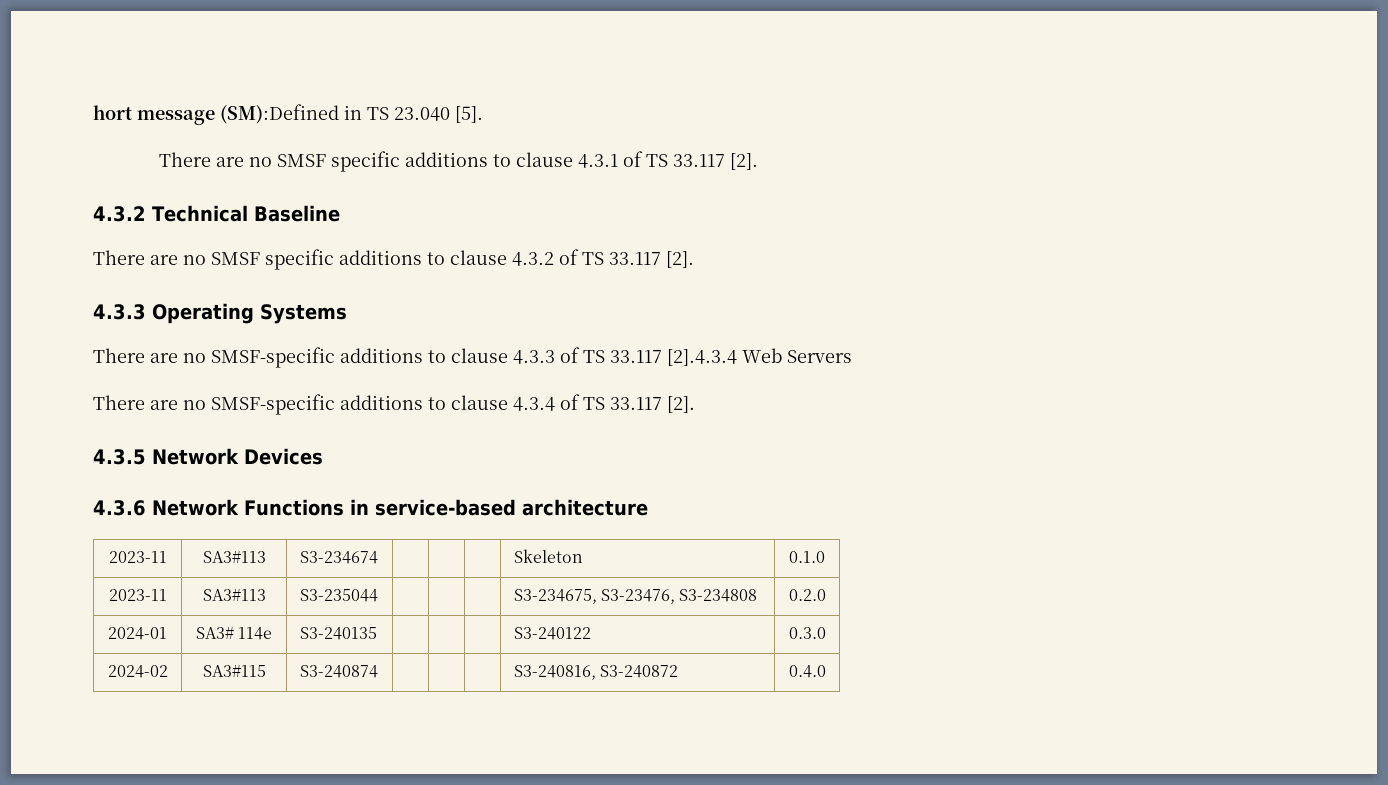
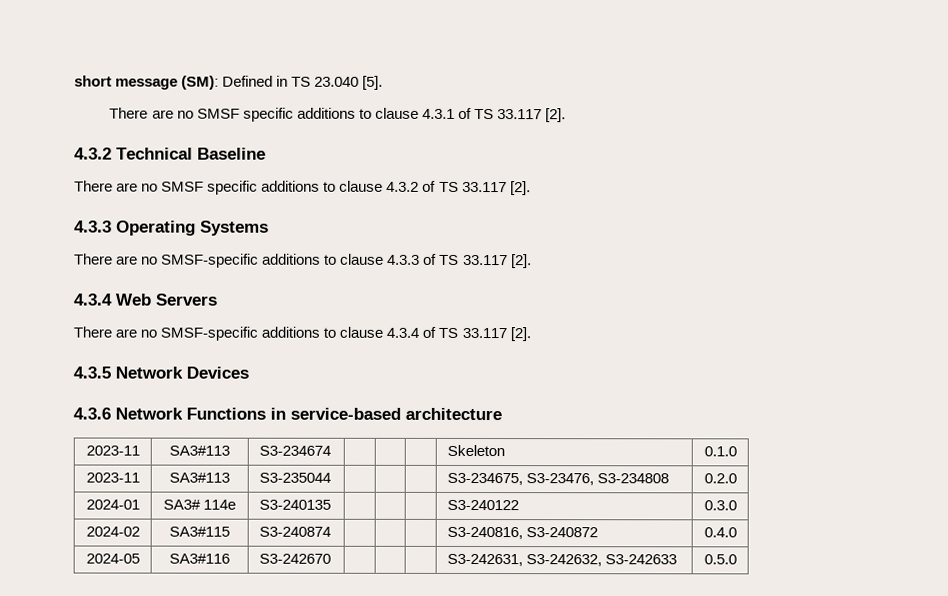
[93,104,339,125] hort message (SM):Defined -> [74,75,274,90] short message (SM): Defined
[667,349,737,366] [2].4.3.4 -> [510,254,532,269] [73,293,113,306] [2]. // 4.3.4
(826, 671) none -> [85,553,140,564] [169,553,230,564] [258,553,331,564] [446,553,677,567] [703,554,737,565] // 2024-05 | SA3#116 | S3-242670 | | | | S3-242631, S3-242632, S3-242633 | 0.5.0

